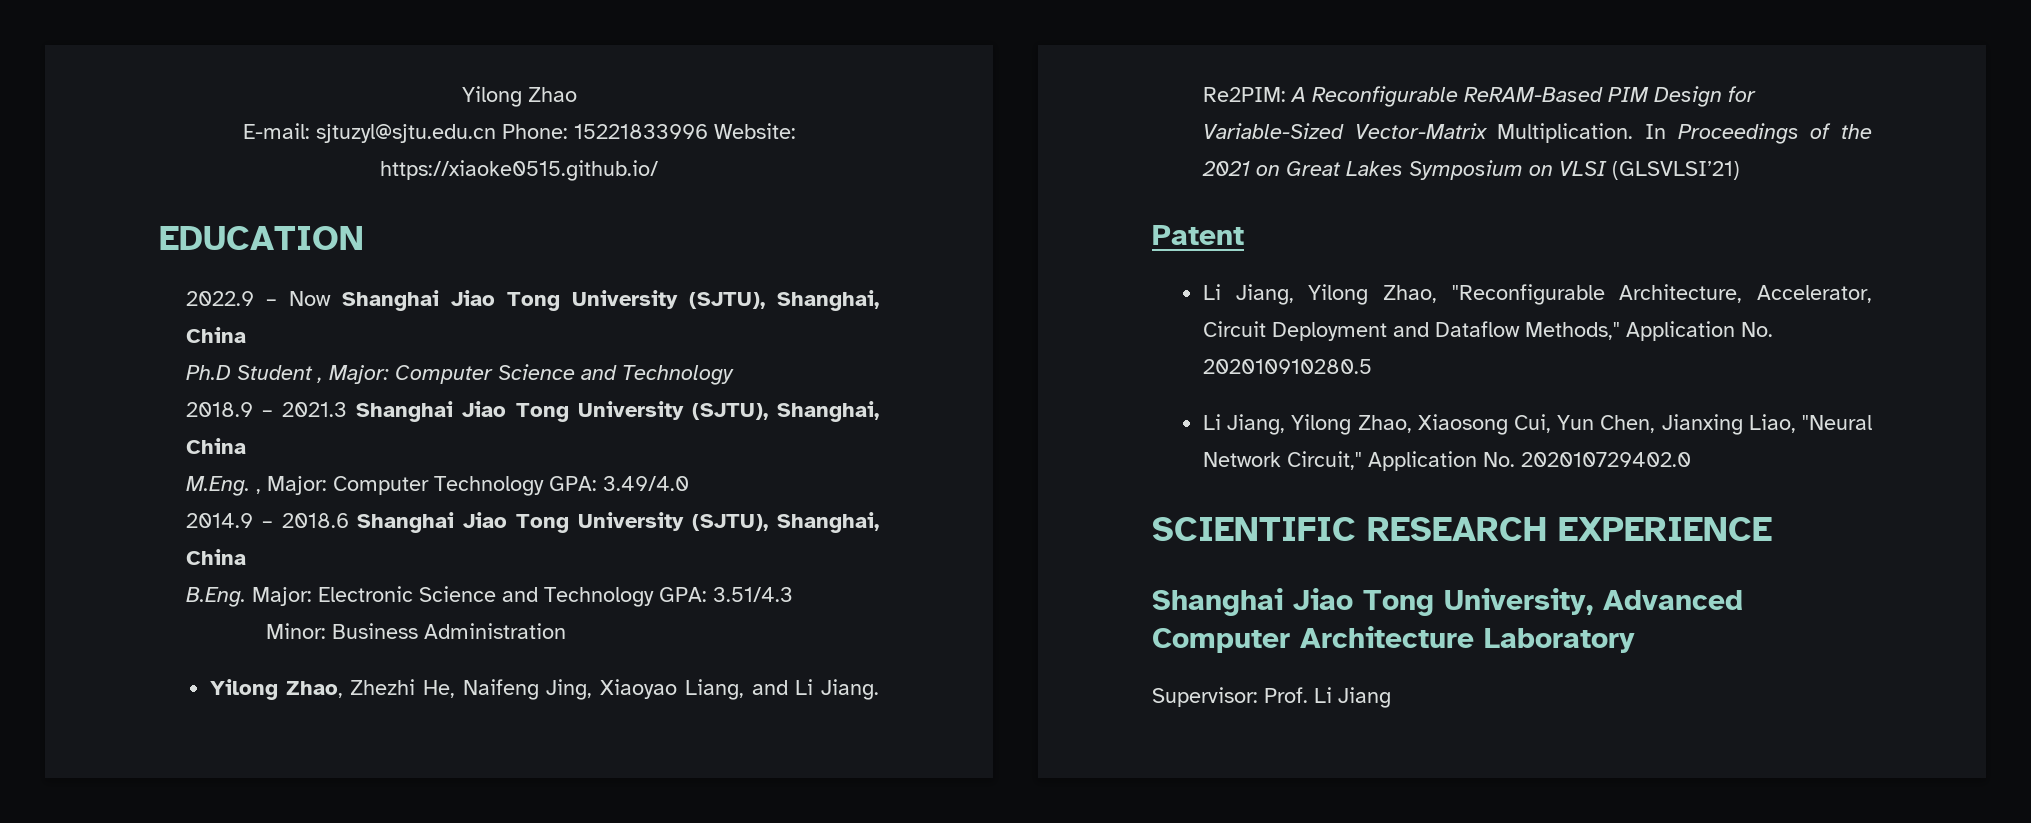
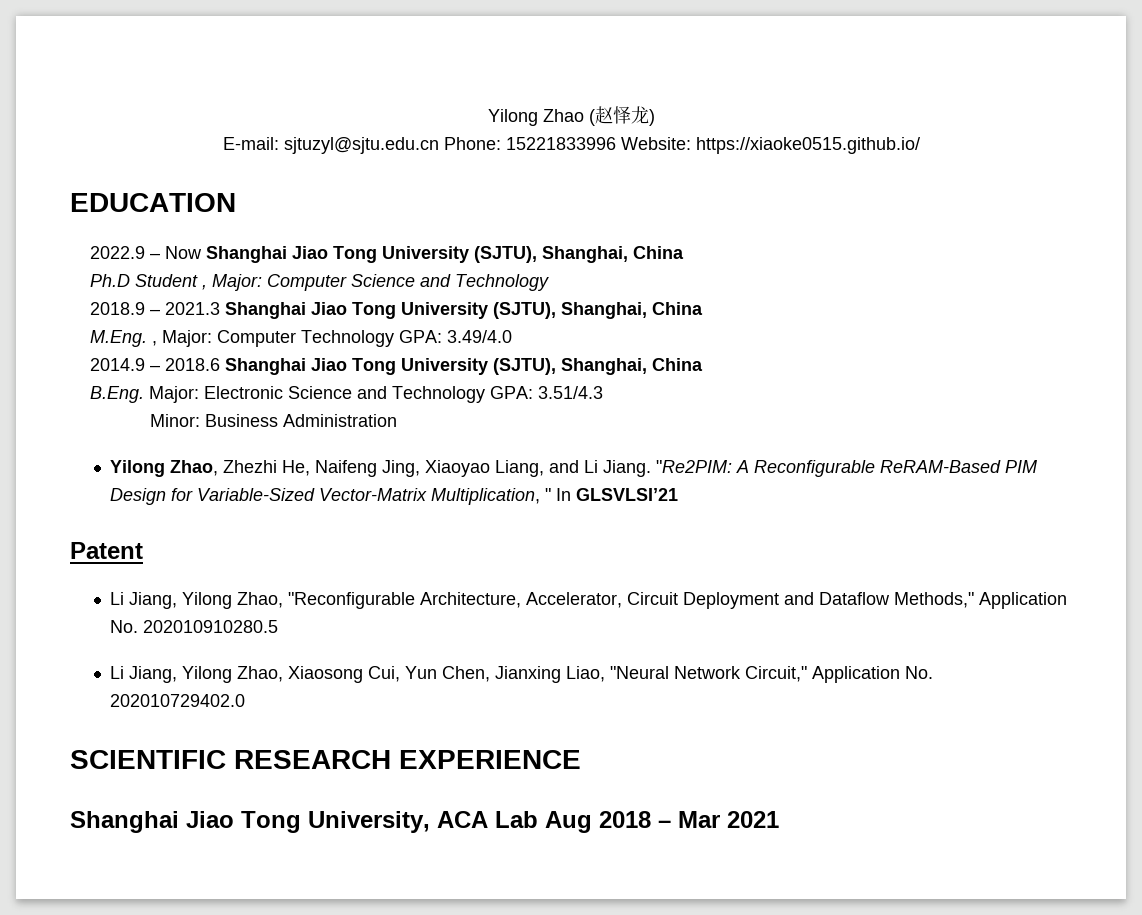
(577, 94) none -> [588,106,655,126] (赵怿龙)
[1202,87,1286,102] Re2PIM: -> [655,460,732,473] "Re2PIM:
[1497,123,1872,144] [1201,160,1740,180] Multiplication. In Proceedings of the 2021 on Great Lakes Symposium on VLSI (GLSVLSI’21) -> [430,488,678,505] Multiplication, " In GLSVLSI’21
[1603,590,1743,610] [1152,626,1635,653] [1152,687,1391,708] Advanced Computer Architecture Laboratory // Supervisor: Prof. Li Jiang -> [437,811,779,833] ACA Lab Aug 2018 – Mar 2021

